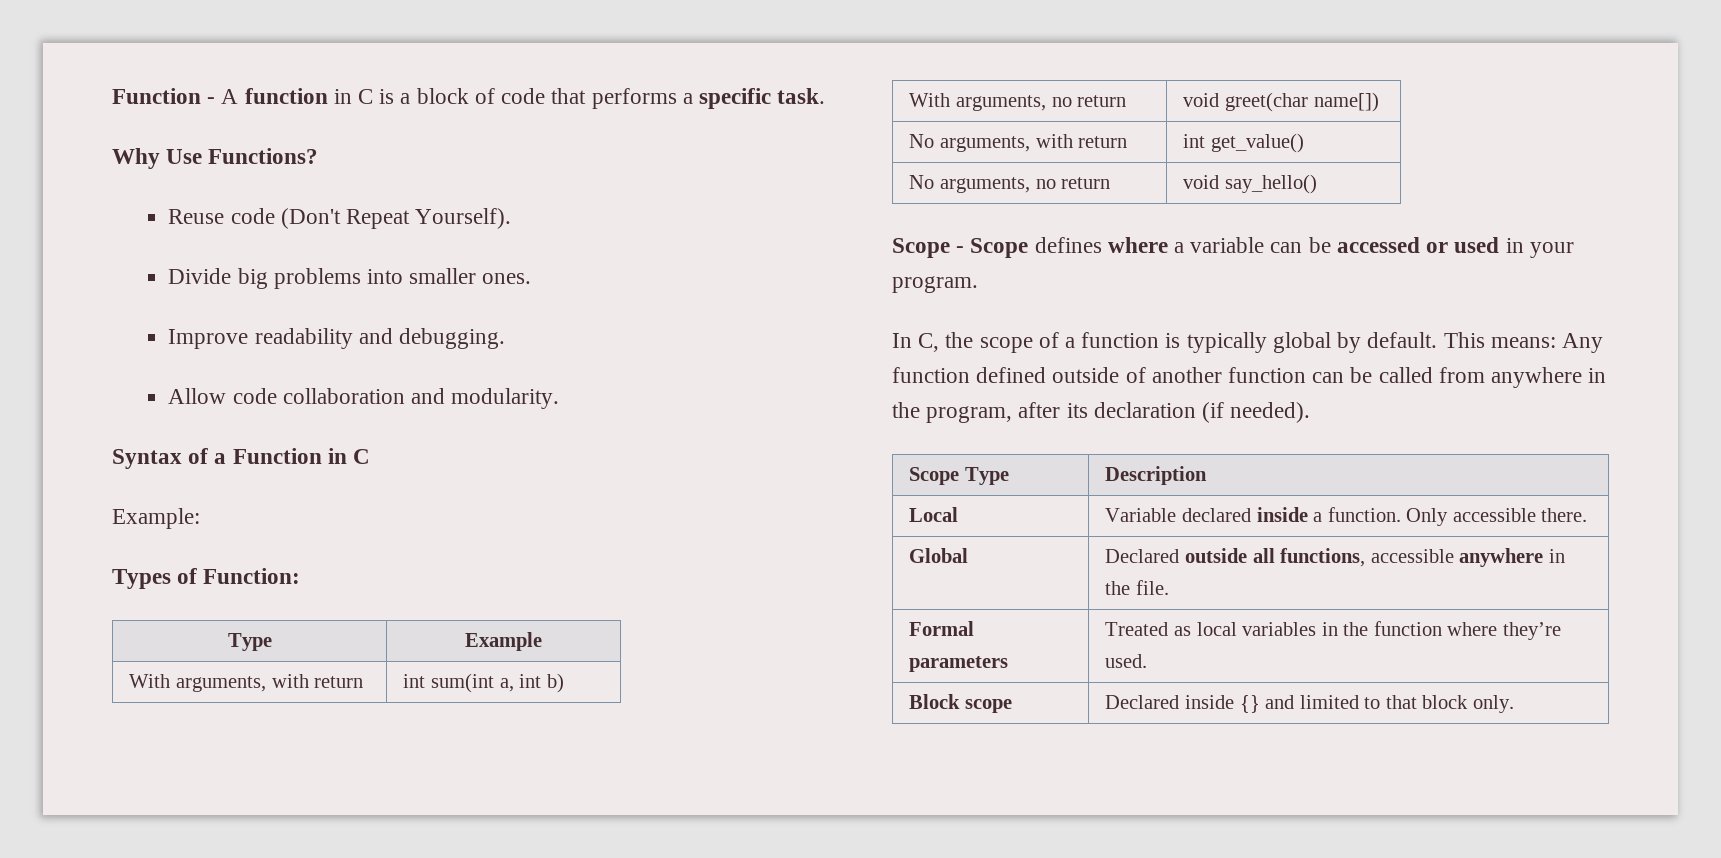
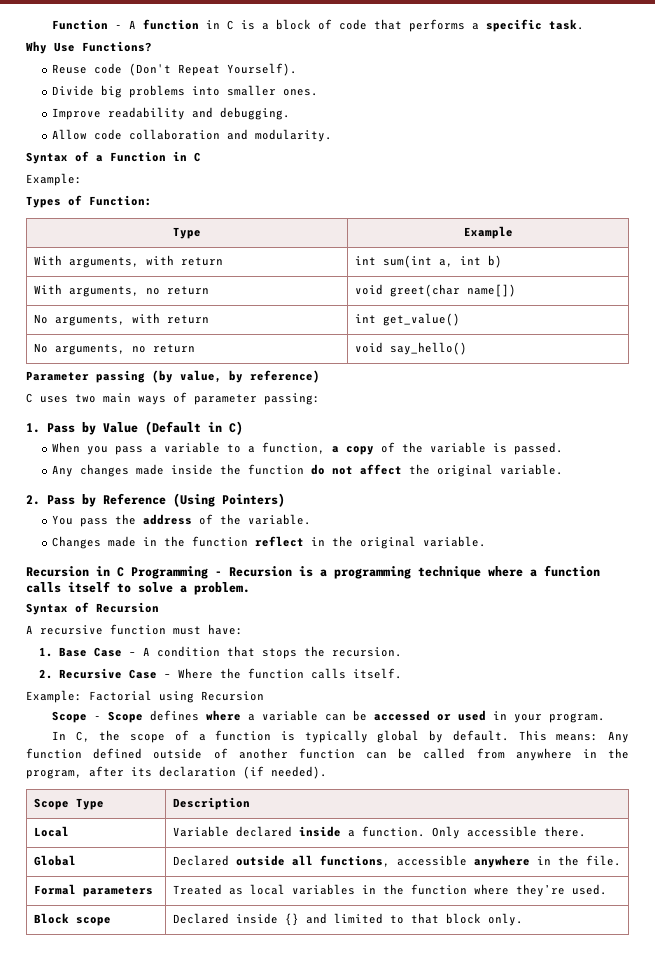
(1317, 184) none -> [26,370,320,383] [26,392,320,405] [26,421,243,435] [52,442,564,455] [52,464,564,477] [26,493,285,507] [52,514,312,527] [52,536,487,549] [26,565,600,579] [26,581,250,595] [26,602,159,615] [26,624,243,635] [39,646,403,659] [39,668,403,679] [26,690,264,703] // Parameter passing (by value, by reference) // C uses two main ways of parameter passing: // 1. Pass by Value (Default in C) // When you pass a variable to a function, a copy of the variable is passed. // Any changes made inside the function do not affect the original variable. // 2. Pass by Reference (Using Pointers) // You pass the address of the variable. // Changes made in the function reflect in the original variable. // Recursion in C Programming - Recursion is a programming technique where a function calls itself to solve a problem. // Syntax of Recursion // A recursive function must have: // 1. Base Case – A condition that stops the recursion. // 2. Recursive Case – Where the function calls itself. // Example: Factorial using Recursion

